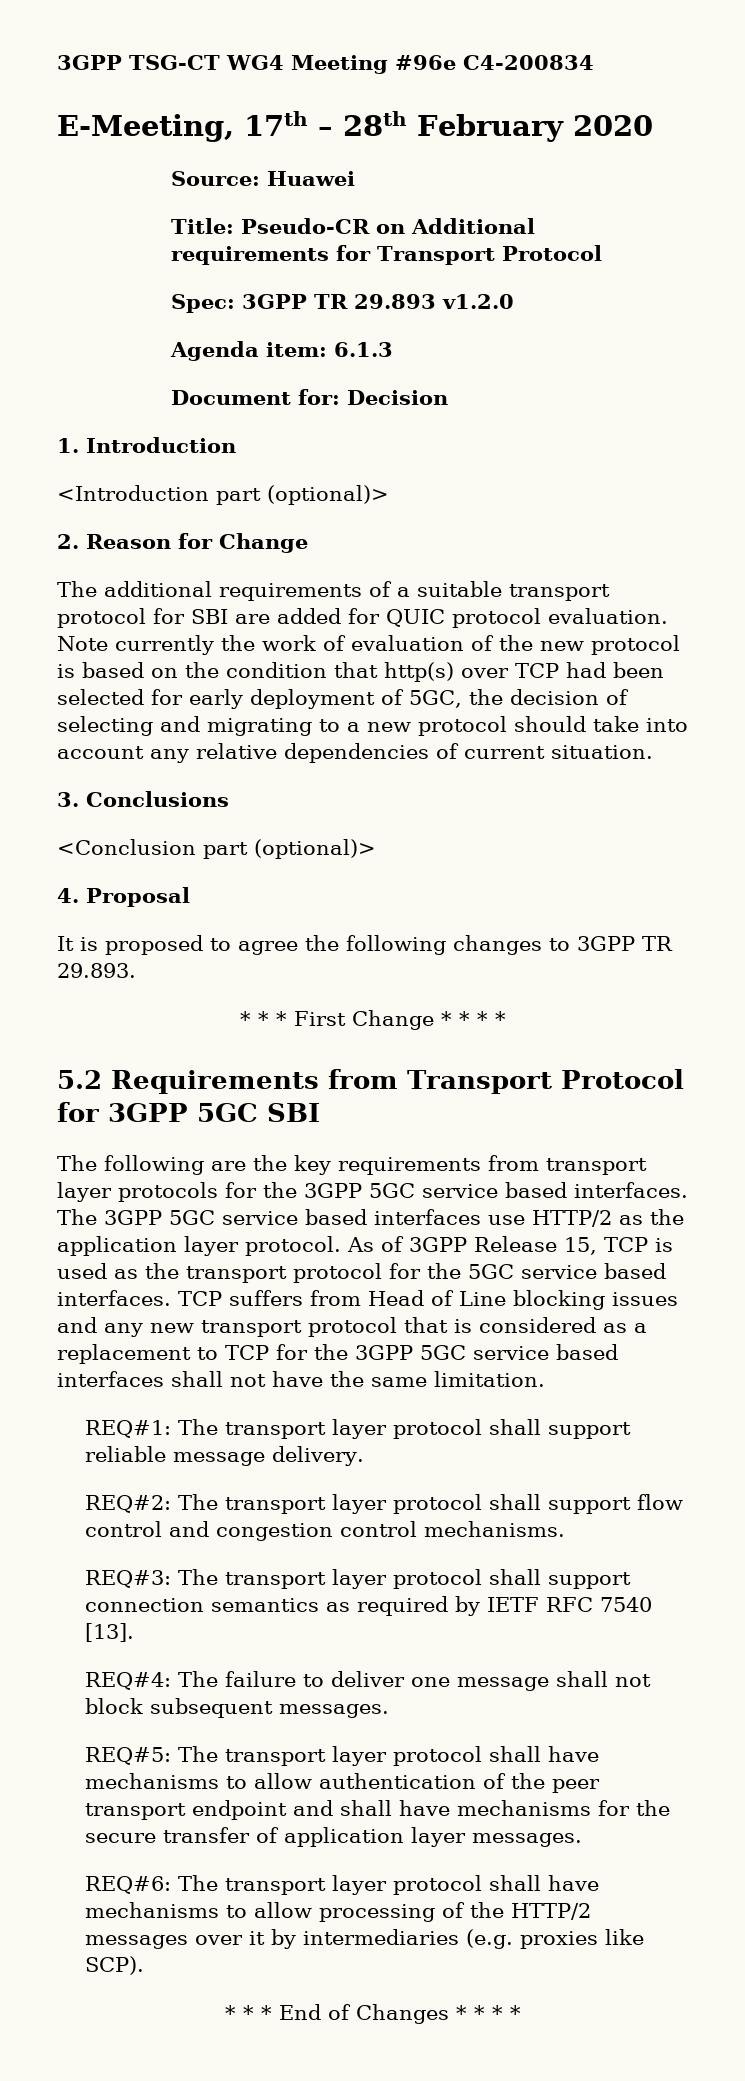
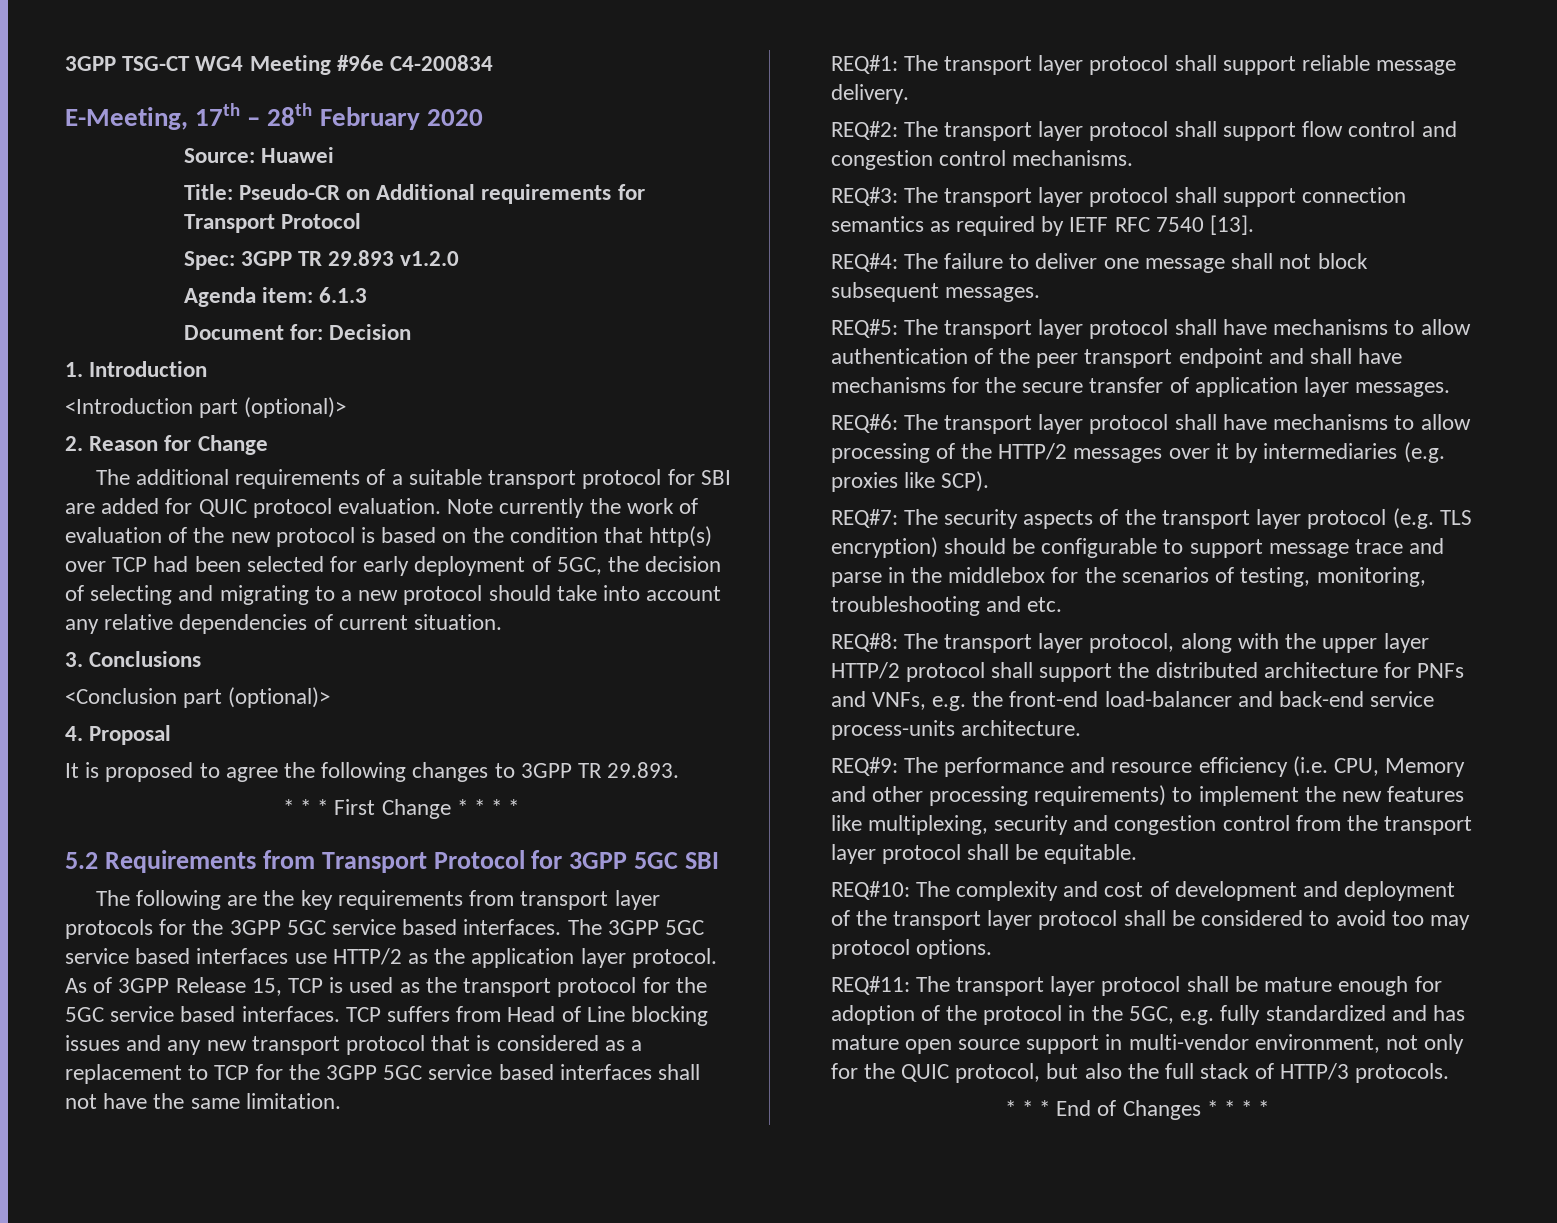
(145, 1965) none -> [830,508,1472,529] [830,537,1445,558] [830,567,1426,587] [830,596,1063,616] [830,633,1429,653] [830,662,1465,682] [830,691,1435,711] [830,720,1081,740] [830,756,1466,777] [830,785,1465,806] [830,815,1473,835] [830,844,1138,864] [830,881,1456,901] [830,910,1470,930] [830,939,992,959] [830,976,1442,996] [830,1005,1465,1025] [830,1034,1465,1054] [830,1063,1449,1083] // REQ#7: The security aspects of the transport layer protocol (e.g. TLS encryption) should be configurable to support message trace and parse in the middlebox for the scenarios of testing, monitoring, troubleshooting and etc. // REQ#8: The transport layer protocol, along with the upper layer HTTP/2 protocol shall support the distributed architecture for PNFs and VNFs, e.g. the front-end load-balancer and back-end service process-units architecture. // REQ#9: The performance and resource efficiency (i.e. CPU, Memory and other processing requirements) to implement the new features like multiplexing, security and congestion control from the transport layer protocol shall be equitable. // REQ#10: The complexity and cost of development and deployment of the transport layer protocol shall be considered to avoid too may protocol options. // REQ#11: The transport layer protocol shall be mature enough for adoption of the protocol in the 5GC, e.g. fully standardized and has mature open source support in multi-vendor environment, not only for the QUIC protocol, but also the full stack of HTTP/3 protocols.

